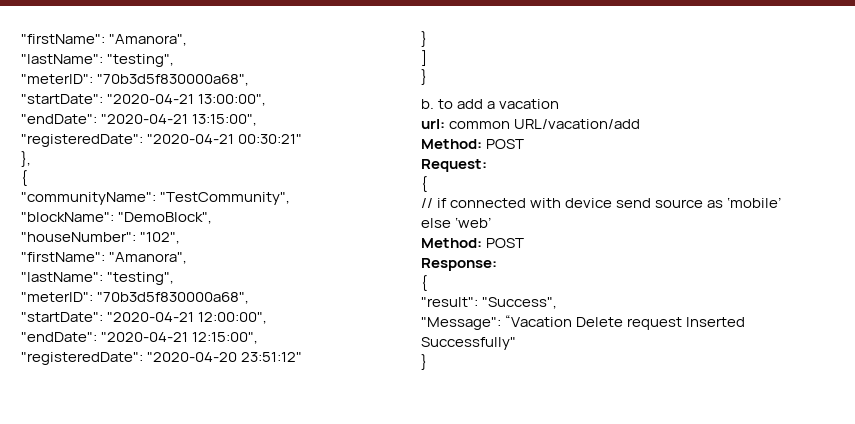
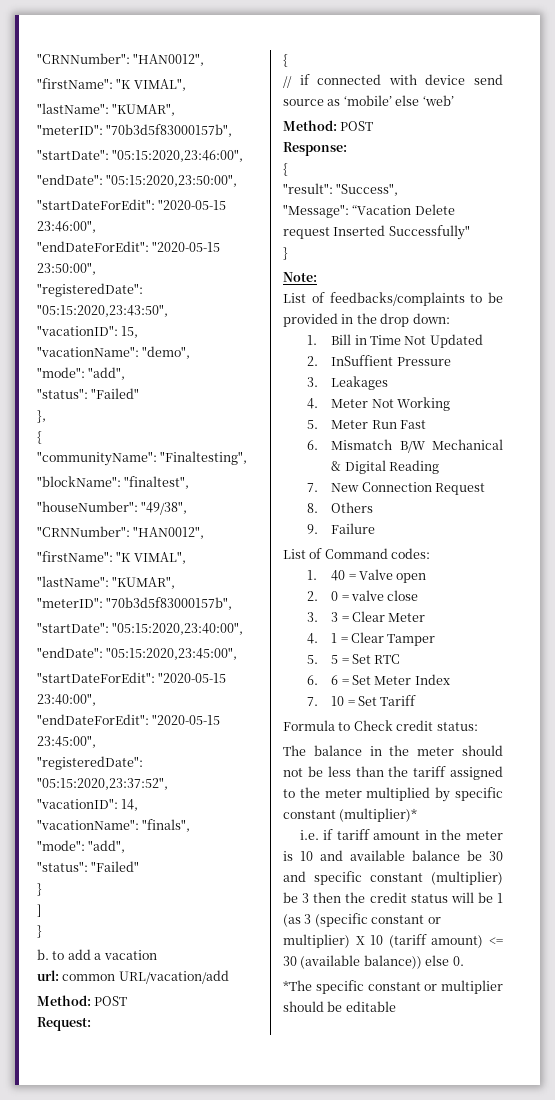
[21,34,188,46] [21,54,175,67] [21,74,250,86] [21,94,267,106] [21,114,258,126] [21,134,303,147] "firstName": "Amanora", // "lastName": "testing", // "meterID": "70b3d5f830000a68", // "startDate": "2020-04-21 13:00:00", // "endDate": "2020-04-21 13:15:00", // "registeredDate": "2020-04-21 00:30:21" -> [37,53,205,66] [37,78,186,91] [37,103,176,116] [37,124,233,137] [37,149,244,162] [37,174,238,187] [37,199,227,210] [37,220,96,233] [37,241,221,252] [37,262,96,275] [37,283,143,297] [37,304,168,317] [37,325,139,338] [37,346,191,359] [37,367,126,380] [37,388,140,399] "CRNNumber": "HAN0012", // "firstName": "K VIMAL", // "lastName": "KUMAR", // "meterID": "70b3d5f83000157b", // "startDate": "05:15:2020,23:46:00", // "endDate": "05:15:2020,23:50:00", // "startDateForEdit": "2020-05-15 23:46:00", // "endDateForEdit": "2020-05-15 23:50:00", // "registeredDate": "05:15:2020,23:43:50", // "vacationID": 15, // "vacationName": "demo", // "mode": "add", // "status": "Failed"
[160,192,291,205] "TestCommunity", -> [160,451,248,465] "Finaltesting",
[118,212,213,224] "DemoBlock", -> [124,476,190,489] "finaltest",
[140,232,181,244] [21,252,188,264] [21,272,175,285] [21,292,250,304] [21,312,268,324] [21,332,259,344] [21,352,303,365] "102", // "firstName": "Amanora", // "lastName": "testing", // "meterID": "70b3d5f830000a68", // "startDate": "2020-04-21 12:00:00", // "endDate": "2020-04-21 12:15:00", // "registeredDate": "2020-04-20 23:51:12" -> [141,501,188,515] [37,526,205,539] [37,551,186,564] [37,576,176,589] [37,597,233,610] [37,622,244,635] [37,647,238,660] [37,672,227,683] [37,693,96,706] [37,714,221,725] [37,735,96,748] [37,756,143,770] [37,777,168,790] [37,798,139,811] [37,819,191,832] [37,840,126,853] [37,861,140,872] "49/38", // "CRNNumber": "HAN0012", // "firstName": "K VIMAL", // "lastName": "KUMAR", // "meterID": "70b3d5f83000157b", // "startDate": "05:15:2020,23:40:00", // "endDate": "05:15:2020,23:45:00", // "startDateForEdit": "2020-05-15 23:40:00", // "endDateForEdit": "2020-05-15 23:45:00", // "registeredDate": "05:15:2020,23:37:52", // "vacationID": 14, // "vacationName": "finals", // "mode": "add", // "status": "Failed"
(427, 362) none -> [283,272,317,282] [283,292,503,306] [283,313,450,327] [307,334,483,348] [307,355,451,366] [307,376,389,390] [307,397,451,411] [307,420,427,429] [307,439,503,453] [331,460,440,474] [307,482,486,495] [307,502,374,513] [307,523,376,534] [283,548,431,559] [307,569,427,583] [307,590,419,601] [307,611,426,622] [307,632,436,646] [307,654,401,664] [307,674,450,685] [307,695,417,706] [283,720,478,731] [283,745,503,756] [283,766,503,780] [283,787,503,802] [283,808,418,822] [299,829,503,840] [283,850,503,861] [283,871,503,885] [283,892,503,903] [283,913,441,927] [283,934,503,948] [283,955,464,969] [283,980,503,994] [283,1001,396,1012] // Note: // List of feedbacks/complaints to be provided in the drop down: // 1. Bill in Time Not Updated // 2. InSuffient Pressure // 3. Leakages // 4. Meter Not Working // 5. Meter Run Fast // 6. Mismatch B/W Mechanical & Digital Reading // 7. New Connection Request // 8. Others // 9. Failure // List of Command codes: // 1. 40 = Valve open // 2. 0 = valve close // 3. 3 = Clear Meter // 4. 1 = Clear Tamper // 5. 5 = Set RTC // 6. 6 = Set Meter Index // 7. 10 = Set Tariff // Formula to Check credit status: // The balance in the meter should not be less than the tariff assigned to the meter multiplied by specific constant (multiplier)* // i.e. if tariff amount in the meter is 10 and available balance be 30 and specific constant (multiplier) be 3 then the credit status will be 1 (as 3 (specific constant or multiplier) X 10 (tariff amount) <= 30 (available balance)) else 0. // *The specific constant or multiplier should be editable

